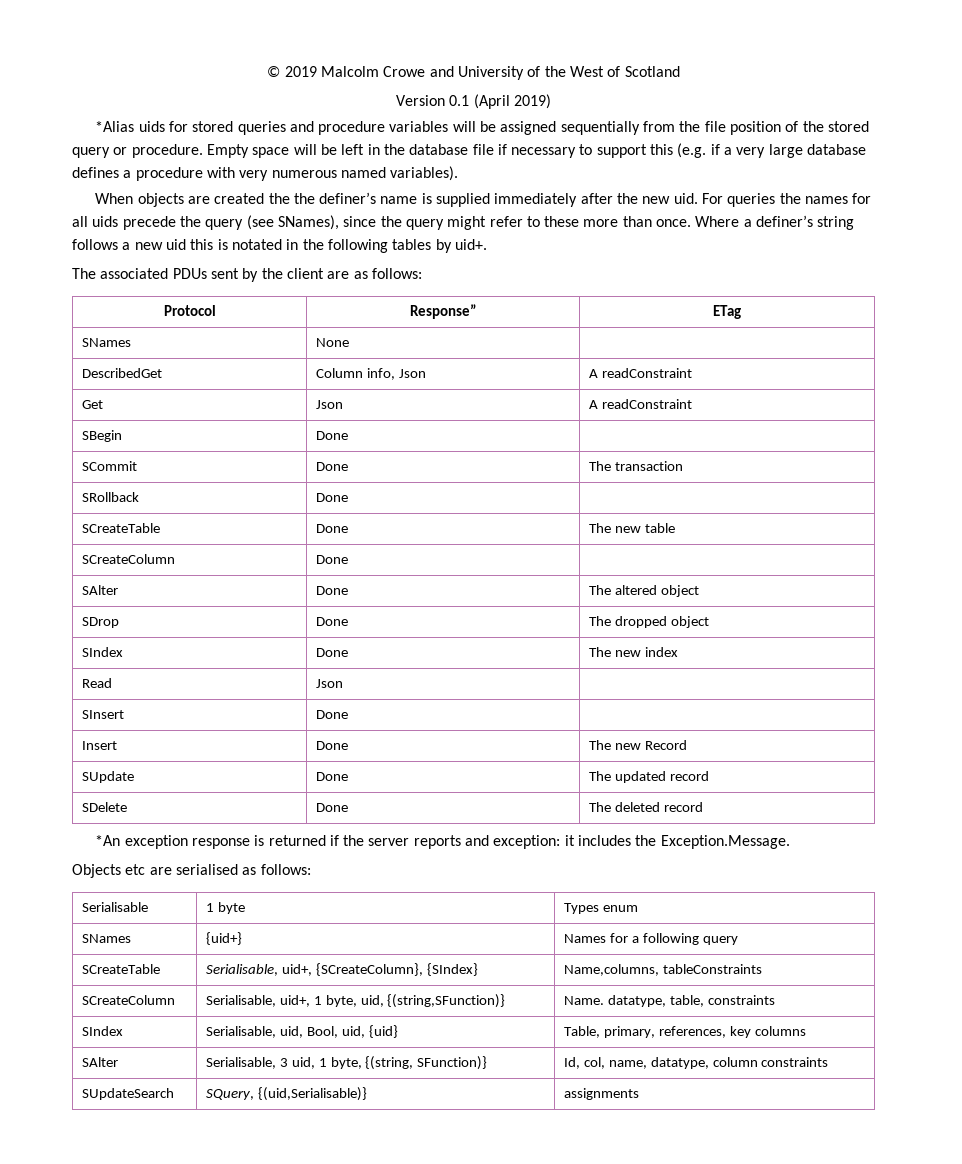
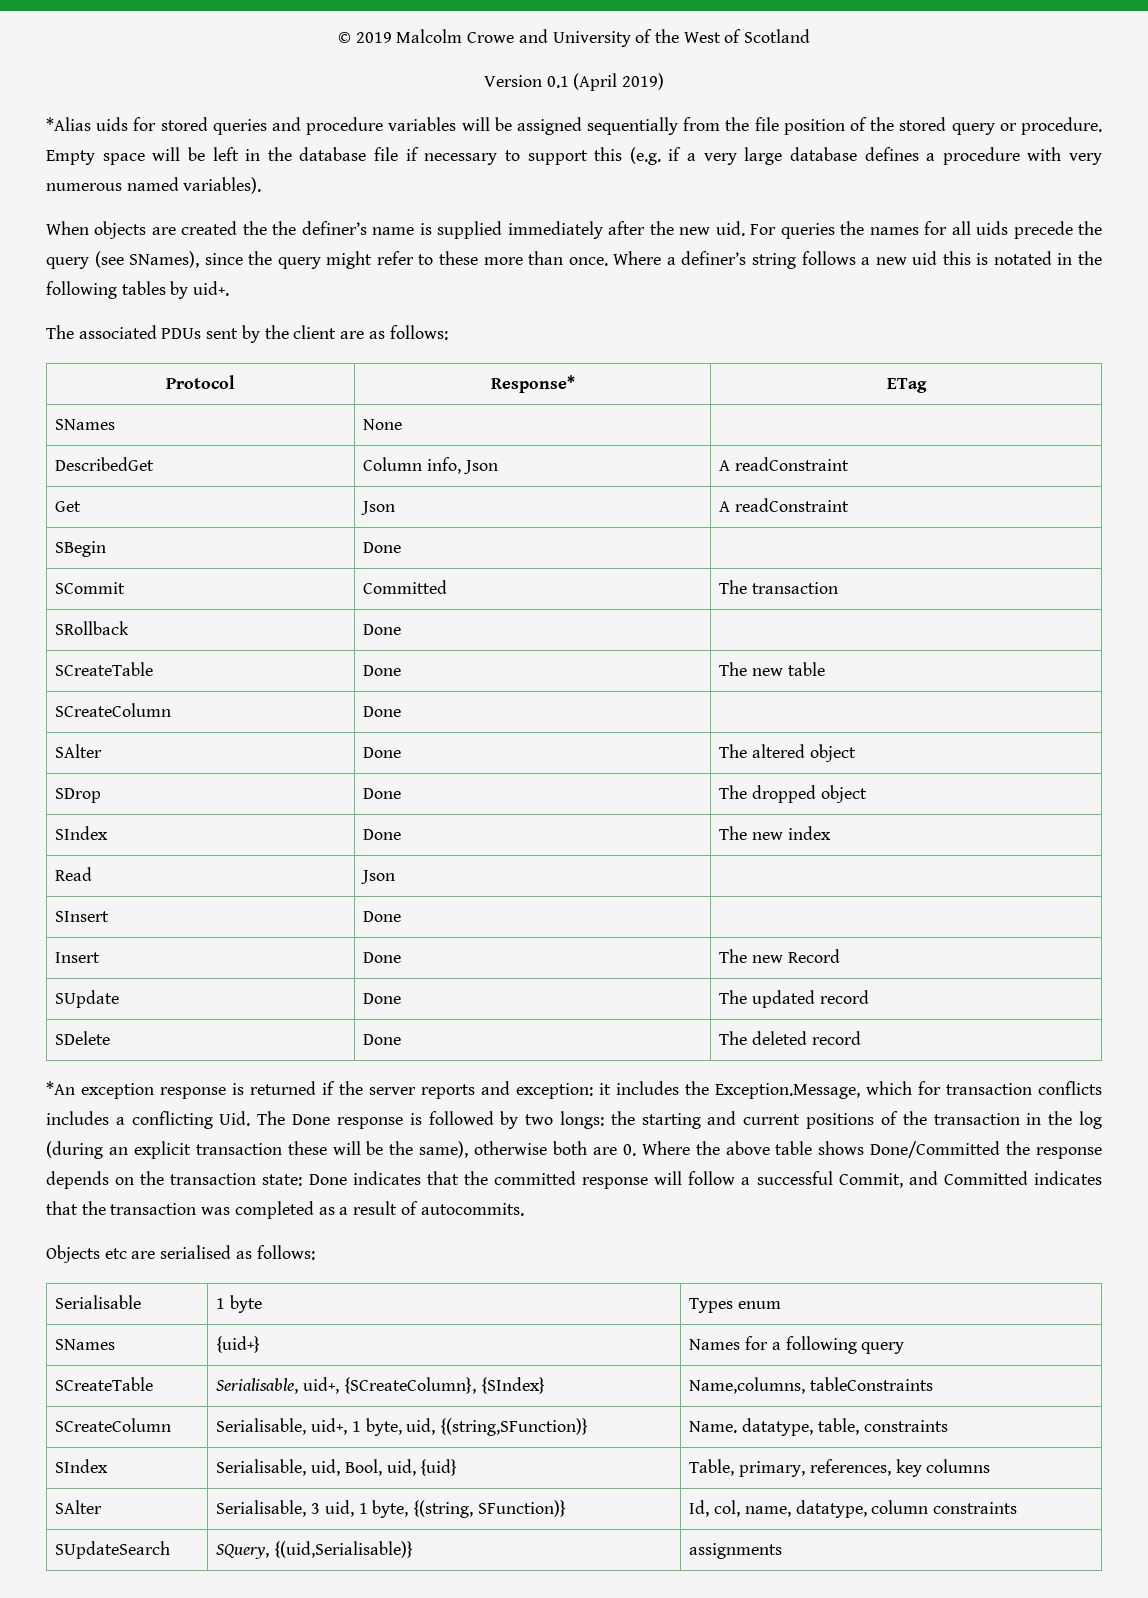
[409,304,477,319] Response” -> [490,375,575,393] Response*
[315,462,348,471] Done -> [363,580,448,594] Committed
[660,835,790,849] Exception.Message. -> [715,1081,1102,1099] [46,1111,1103,1129] [46,1141,1102,1159] [46,1171,1102,1189] [46,1201,524,1219] Exception.Message, which for transaction conflicts includes a conflicting Uid. The Done response is followed by two longs: the starting and current positions of the transaction in the log (during an explicit transaction these will be the same), otherwise both are 0. Where the above table shows Done/Committed the response depends on the transaction state: Done indicates that the committed response will follow a successful Commit, and Committed indicates that the transaction was completed as a result of autocommits.

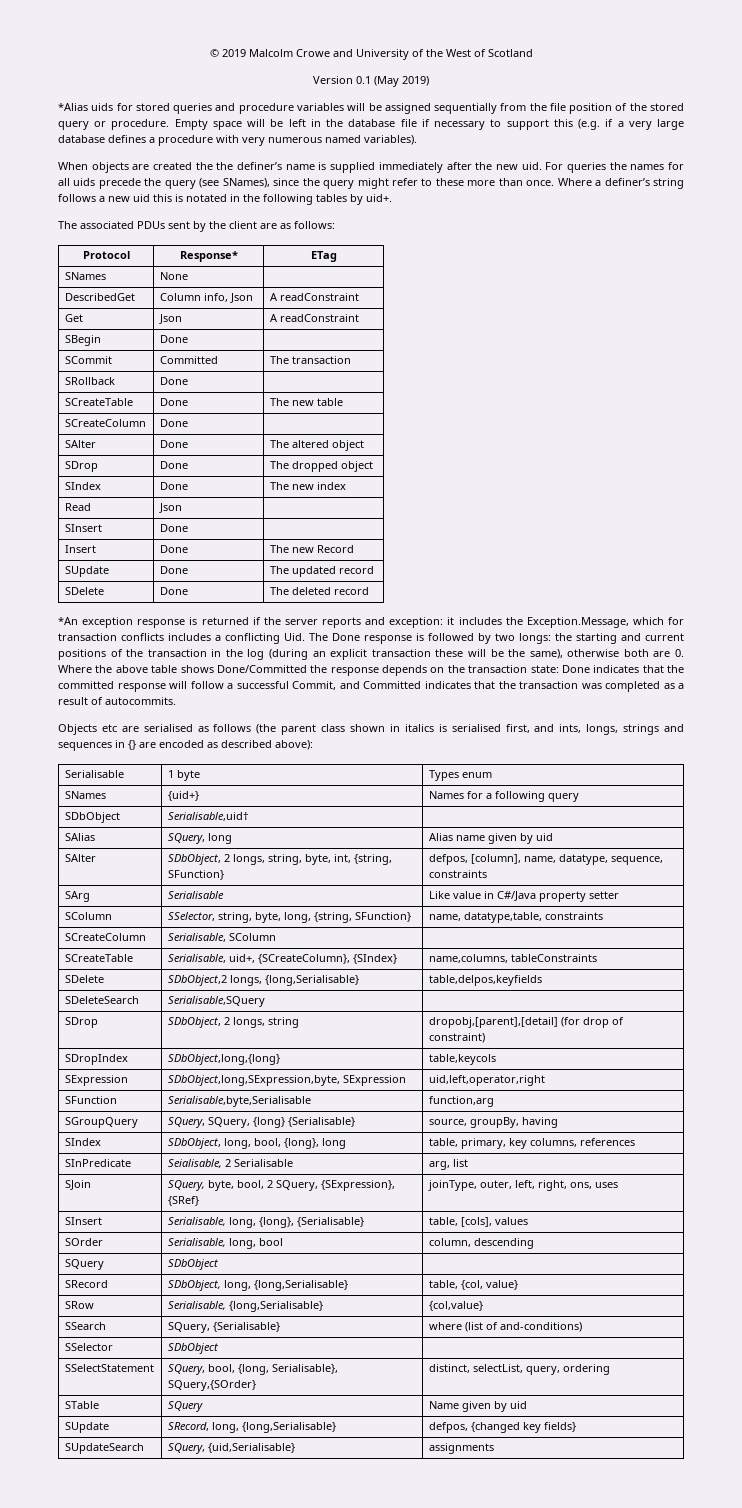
[573,73,618,91] (April -> [374,76,399,87] (May
[256,1245,315,1260] follows: -> [213,724,685,735] [58,740,313,751] follows (the parent class shown in italics is serialised first, and ints, longs, strings and sequences in {} are encoded as described above):
(905, 1348) none -> [64,812,120,823] [167,812,249,821] [64,833,95,841] [167,833,232,844] [428,833,553,844] [64,854,96,862] [167,854,392,865] [167,870,224,880] [428,854,663,865] [428,870,487,878] [64,891,90,902] [167,891,224,899] [428,891,619,902] [64,912,112,920] [167,912,411,923] [428,912,603,923] [64,933,146,941] [167,933,276,942] // SDbObject | Serialisable,uid† | // SAlias | SQuery, long | Alias name given by uid // SAlter | SDbObject, 2 longs, string, byte, int, {string, SFunction} | defpos, [column], name, datatype, sequence, constraints // SArg | Serialisable | Like value in C#/Java property setter // SColumn | SSelector, string, byte, long, {string, SFunction} | name, datatype,table, constraints // SCreateColumn | Serialisable, SColumn |
[689,1377,806,1394] Name,columns, -> [428,954,508,963] name,columns,
[55,1418,172,1432] [216,1418,589,1436] [689,1418,948,1436] [55,1459,109,1473] [216,1459,458,1476] [689,1459,991,1477] [55,1500,103,1514] [216,1500,566,1518] [689,1500,1018,1518] SCreateColumn | Serialisable, uid+, 1 byte, uid, {(string,SFunction)} | Name. datatype, table, constraints // SIndex | Serialisable, uid, Bool, uid, {uid} | Table, primary, references, key columns // SAlter | Serialisable, 3 uid, 1 byte, {(string, SFunction)} | Id, col, name, datatype, column constraints -> [64,975,104,983] [167,975,359,986] [428,975,542,986] [64,996,139,1004] [167,996,265,1007] [64,1017,98,1028] [167,1017,299,1028] [428,1017,624,1028] [428,1033,485,1043] [64,1054,128,1065] [167,1054,280,1065] [428,1054,496,1065] [64,1075,128,1086] [167,1075,406,1086] [428,1075,545,1086] [64,1096,117,1104] [167,1096,311,1107] [428,1096,494,1107] [64,1117,138,1128] [167,1117,355,1128] [428,1117,558,1128] [64,1138,101,1146] [167,1138,346,1149] [428,1138,635,1149] [64,1159,131,1167] [167,1159,293,1168] [428,1159,468,1170] [64,1180,91,1190] [167,1180,395,1191] [167,1196,199,1206] [427,1180,618,1191] [64,1217,102,1225] [167,1217,364,1228] [428,1217,528,1227] [64,1238,103,1246] [167,1238,283,1249] [428,1238,534,1249] [64,1259,104,1270] [167,1259,218,1270] [64,1280,108,1288] [167,1280,348,1291] [428,1280,518,1290] [64,1301,94,1309] [167,1301,323,1312] [428,1301,483,1311] [64,1322,106,1330] [167,1322,280,1333] [428,1322,582,1332] [64,1343,113,1351] [167,1343,218,1354] [64,1364,154,1372] [167,1364,338,1375] [167,1380,256,1391] [428,1364,610,1375] [64,1401,99,1409] [167,1401,203,1412] [428,1401,527,1412] [64,1422,109,1433] [167,1422,336,1433] [428,1422,576,1433] SDelete | SDbObject,2 longs, {long,Serialisable} | table,delpos,keyfields // SDeleteSearch | Serialisable,SQuery | // SDrop | SDbObject, 2 longs, string | dropobj,[parent],[detail] (for drop of constraint) // SDropIndex | SDbObject,long,{long} | table,keycols // SExpression | SDbObject,long,SExpression,byte, SExpression | uid,left,operator,right // SFunction | Serialisable,byte,Serialisable | function,arg // SGroupQuery | SQuery, SQuery, {long} {Serialisable} | source, groupBy, having // SIndex | SDbObject, long, bool, {long}, long | table, primary, key columns, references // SInPredicate | Seialisable, 2 Serialisable | arg, list // SJoin | SQuery, byte, bool, 2 SQuery, {SExpression}, {SRef} | joinType, outer, left, right, ons, uses // SInsert | Serialisable, long, {long}, {Serialisable} | table, [cols], values // SOrder | Serialisable, long, bool | column, descending // SQuery | SDbObject | // SRecord | SDbObject, long, {long,Serialisable} | table, {col, value} // SRow | Serialisable, {long,Serialisable} | {col,value} // SSearch | SQuery, {Serialisable} | where (list of and-conditions) // SSelector | SDbObject | // SSelectStatement | SQuery, bool, {long, Serialisable}, SQuery,{SOrder} | distinct, selectList, query, ordering // STable | SQuery | Name given by uid // SUpdate | SRecord, long, {long,Serialisable} | defpos, {changed key fields}
[274,1541,414,1558] {(uid,Serialisable)} -> [207,1443,295,1453] {uid,Serialisable}

